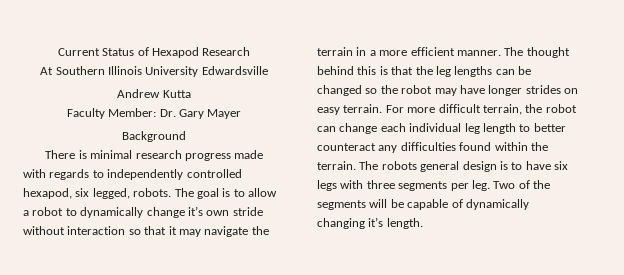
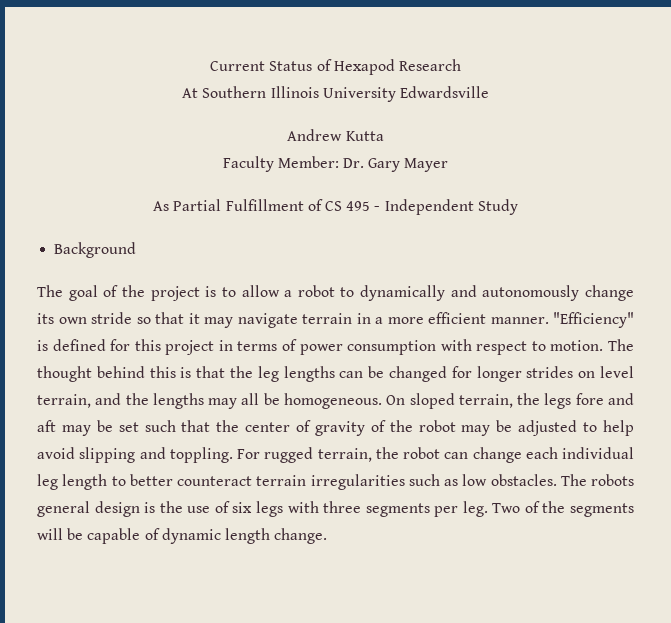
[122,131,186,142] [45,150,264,161] [23,169,242,180] [23,188,219,199] Background // There is minimal research progress made with regards to independently controlled hexapod, six legged, robots. The goal -> [153,199,518,215] [54,242,137,258] [37,285,200,301] As Partial Fulfillment of CS 495 - Independent Study // Background // The goal of the project
[146,206,263,218] [23,226,126,235] change it’s own stride without interaction -> [450,285,634,301] [37,312,132,324] and autonomously change its own stride
[251,226,269,235] the -> (298, 320) none
(501, 53) none -> [553,312,634,328] [37,339,604,355] "Efficiency" is defined for this project in terms of power consumption with respect to motion.
[365,85,578,96] [317,104,481,115] so the robot may have longer strides on easy terrain. For more difficult -> [451,366,634,382] [37,393,634,409] [37,420,634,436] [37,447,314,463] for longer strides on level terrain, and the lengths may all be homogeneous. On sloped terrain, the legs fore and aft may be set such that the center of gravity of the robot may be adjusted to help avoid slipping and toppling. For rugged
[378,142,548,153] [317,161,356,170] any difficulties found within the terrain. -> [256,474,557,490] terrain irregularities such as low obstacles.
[511,161,551,170] to have -> [159,501,230,513] the use of
[465,199,529,210] [317,217,423,229] dynamically changing it’s length. -> [161,528,328,544] dynamic length change.

